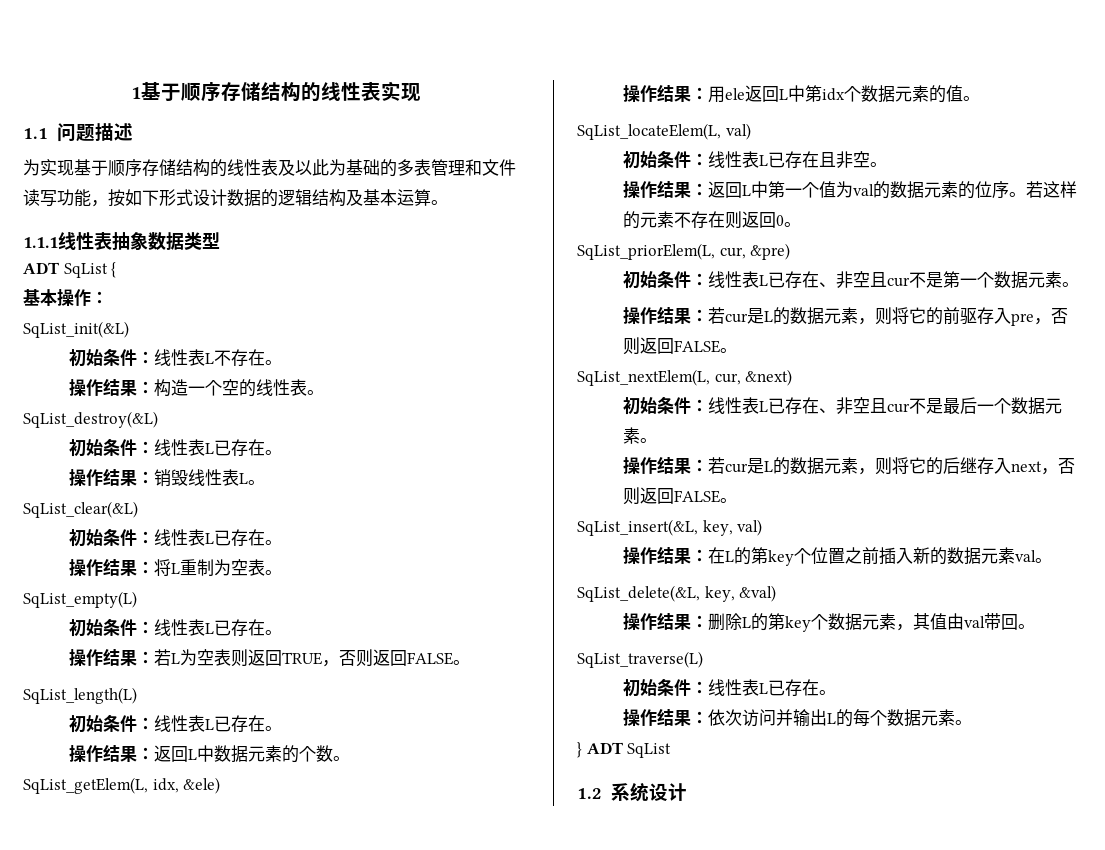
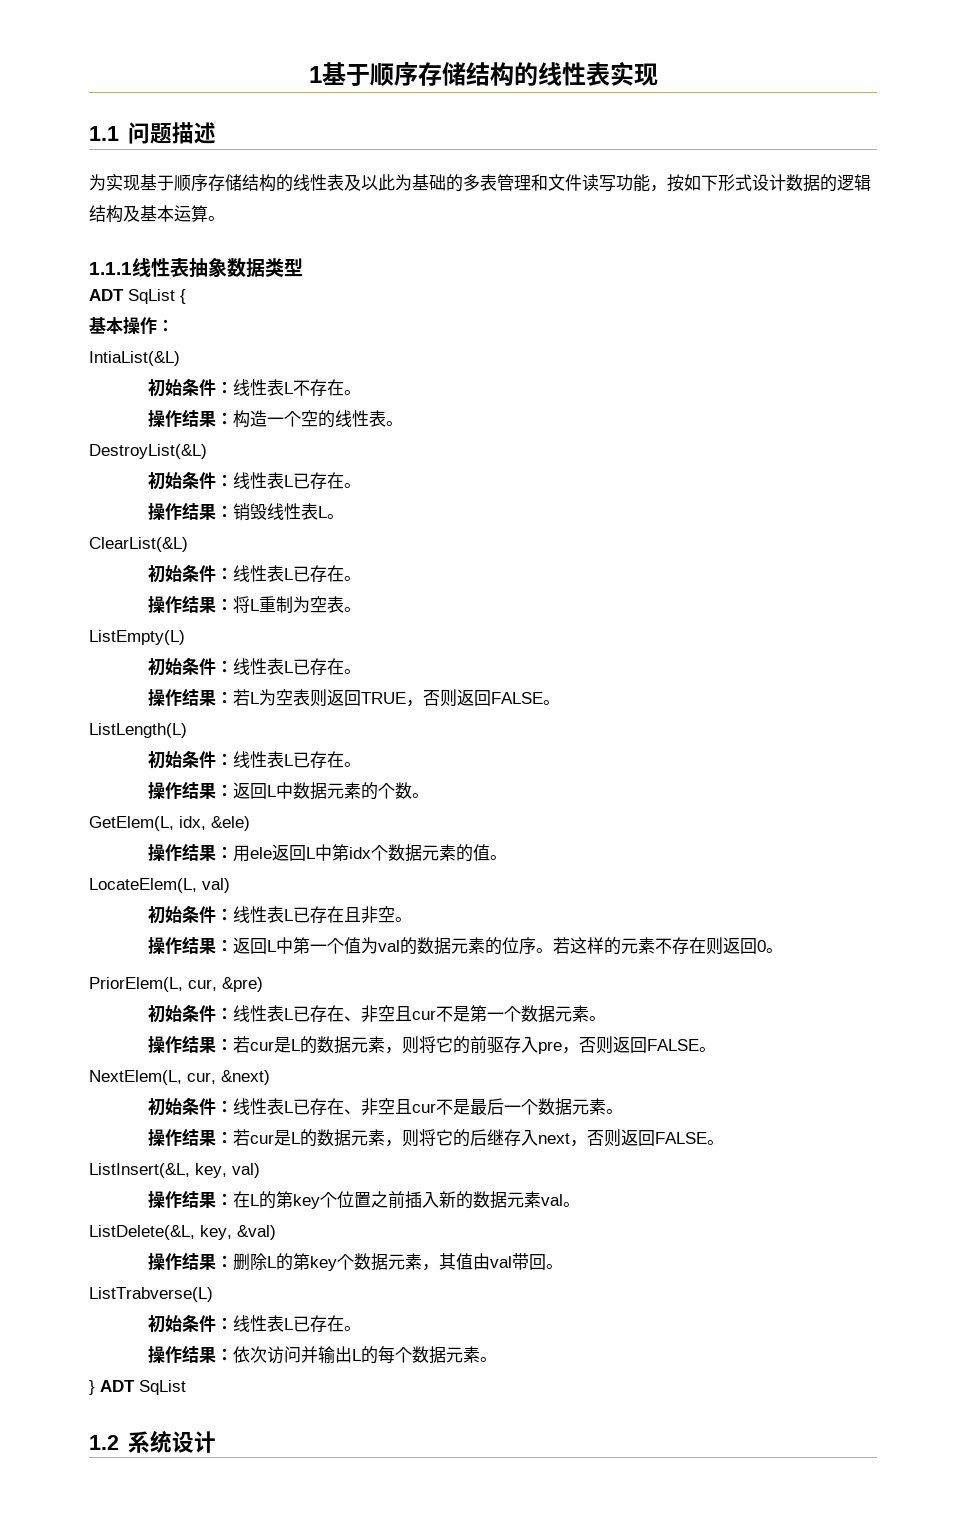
[23,321,129,338] SqList_init(&L) -> [89,351,180,366] IntiaList(&L)
[23,411,158,428] SqList_destroy(&L) -> [89,444,207,459] DestroyList(&L)
[23,501,138,518] SqList_clear(&L) -> [89,537,188,552] ClearList(&L)
[23,591,137,608] SqList_empty(L) -> [89,630,185,645] ListEmpty(L)
[23,687,137,704] SqList_length(L) -> [89,723,187,738] ListLength(L)
[23,777,148,794] SqList_getElem(L, -> [89,816,174,831] GetElem(L,
[577,123,721,140] SqList_locateElem(L, -> [89,878,197,893] LocateElem(L,
[577,243,715,260] SqList_priorElem(L, -> [89,977,183,992] PriorElem(L,
[577,369,710,386] SqList_nextElem(L, -> [89,1070,182,1085] NextElem(L,
[577,519,698,536] SqList_insert(&L, -> [89,1163,190,1178] ListInsert(&L,
[577,585,700,602] SqList_delete(&L, -> [89,1225,195,1240] ListDelete(&L,
[577,651,703,668] SqList_traverse(L) -> [89,1287,213,1302] ListTrabverse(L)

